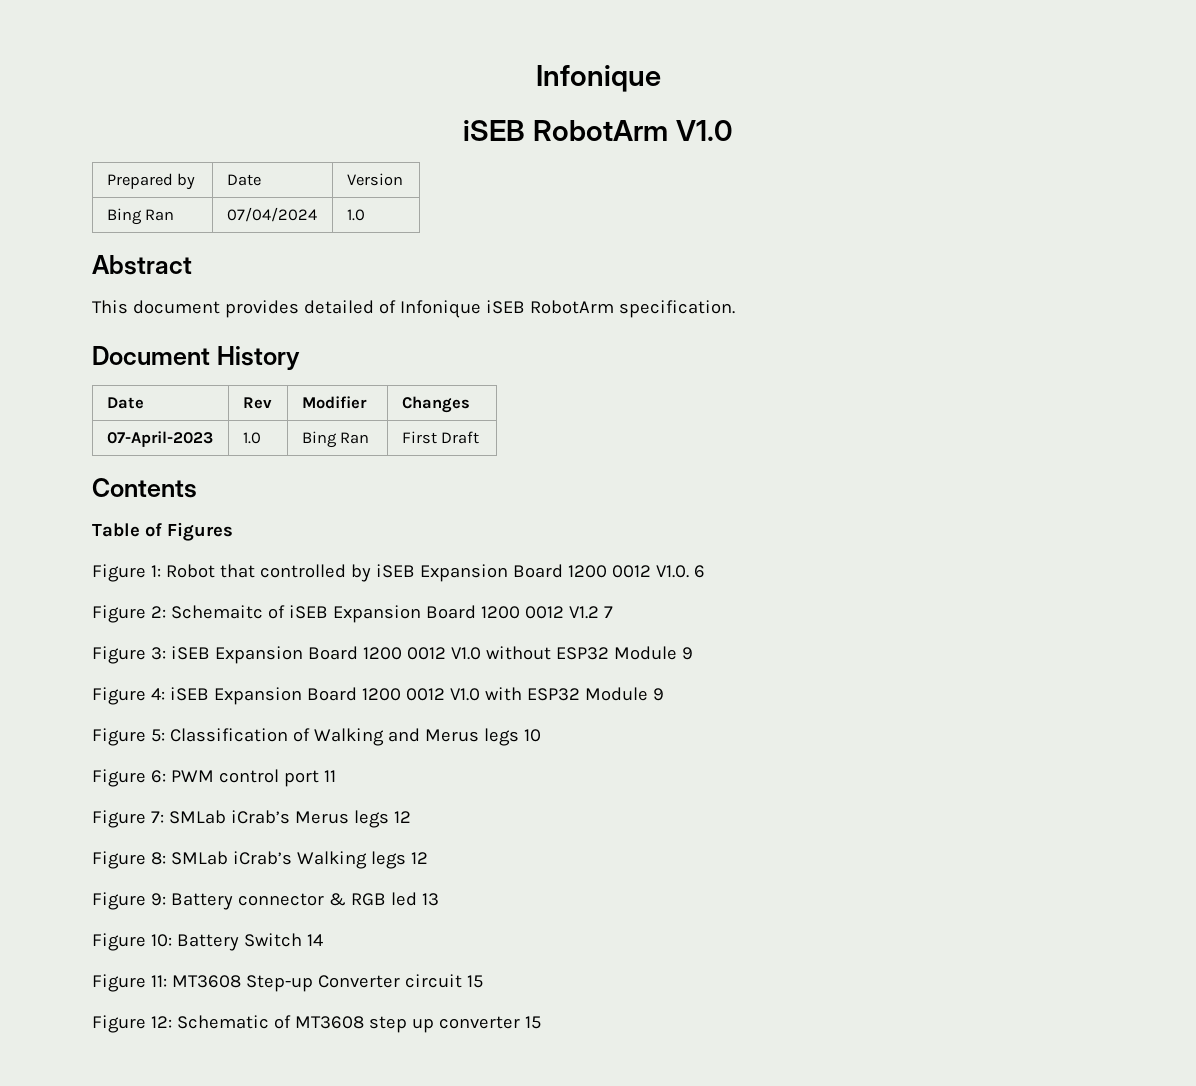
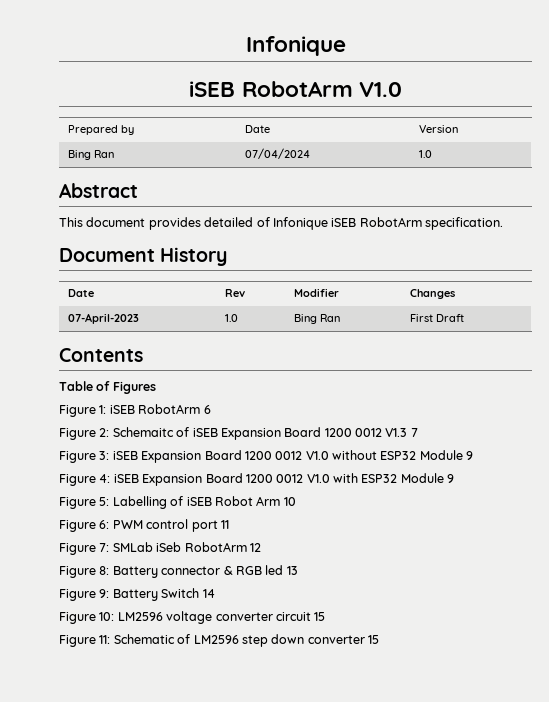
[165,564,689,582] Robot that controlled by iSEB Expansion Board 1200 0012 V1.0. -> [109,404,201,414] iSEB RobotArm
[568,606,599,619] V1.2 -> [385,428,408,437] V1.3
[169,728,519,746] Classification of Walking and Merus legs -> [112,496,281,509] Labelling of iSEB Robot Arm
[230,810,389,828] iCrab’s Merus legs -> [156,542,247,552] iSeb RobotArm
[170,851,428,869] [92,892,166,910] SMLab iCrab’s Walking legs 12 // Figure 9: -> (110, 570) none
[150,934,172,947] 10: -> [99,589,110,598] 9:
[150,975,400,992] 11: MT3608 Step-up Converter -> [99,611,273,624] 10: LM2596 voltage converter
[150,1016,172,1028] 12: -> [99,635,111,644] 11:
[294,1016,434,1033] MT3608 step up -> [193,634,305,647] LM2596 step down

